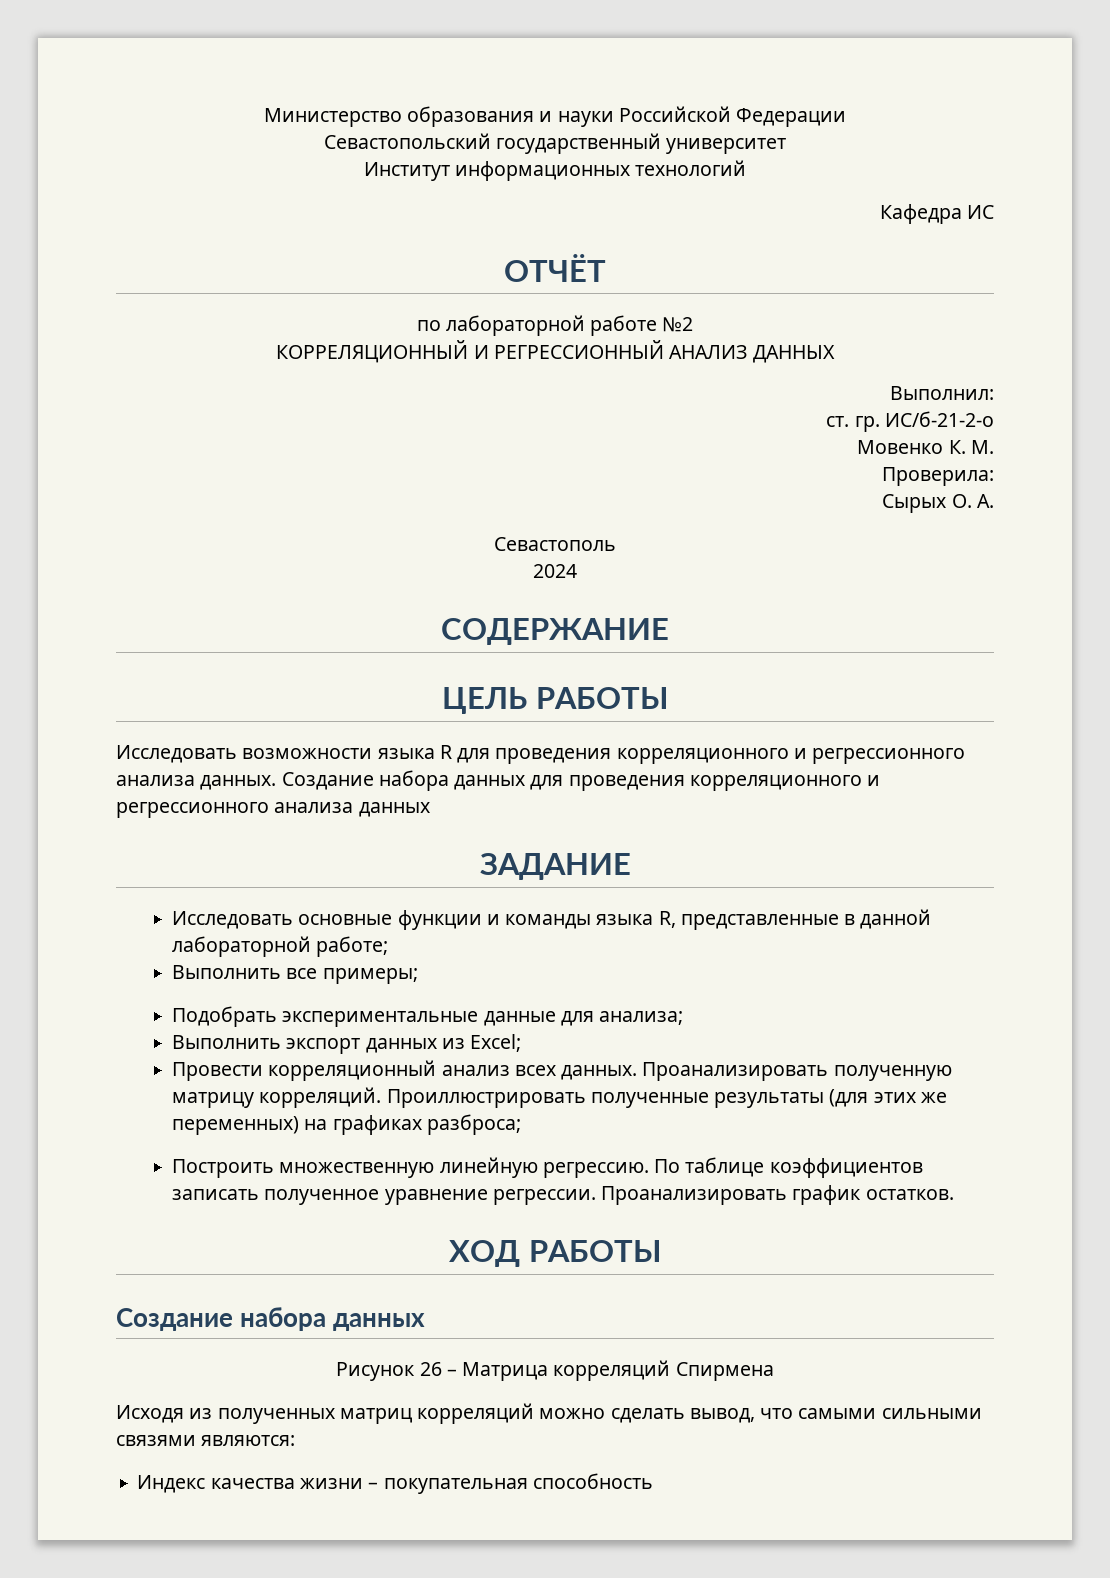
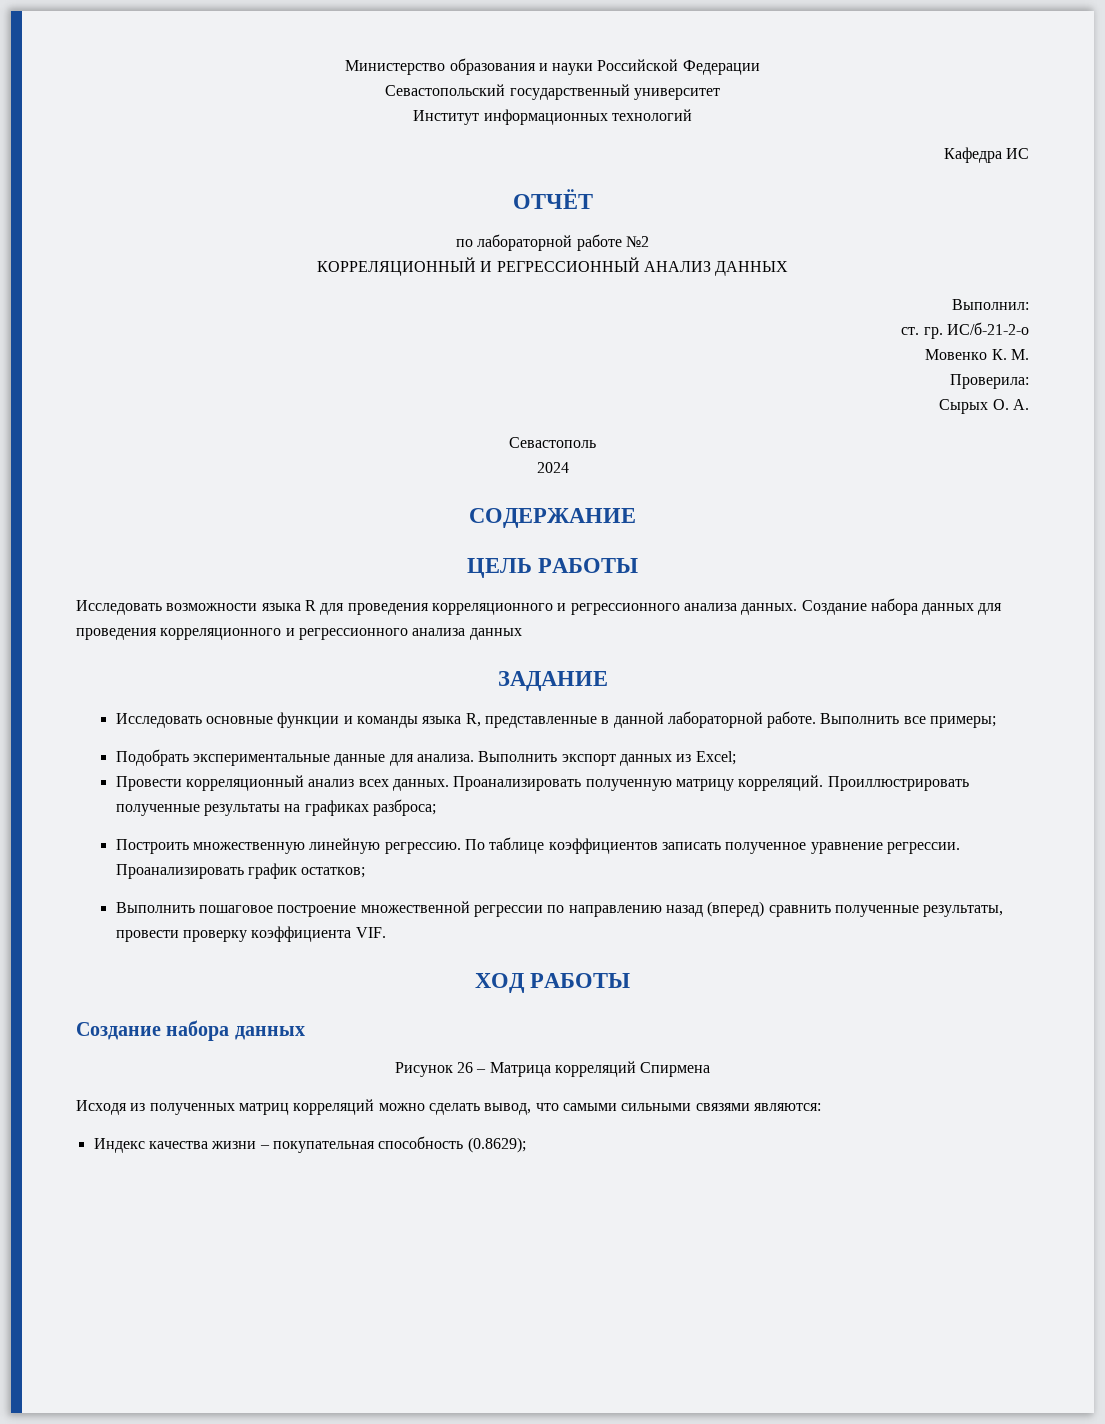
[316,936,389,957] работе; // -> [767,711,817,728] работе.
[599,1011,684,1025] анализа; // -> [416,754,474,762] анализа.
[829,1089,947,1107] [172,1116,300,1135] (для этих же переменных) -> (280, 810) none
[865,1189,954,1200] остатков. -> [301,867,366,878] [115,901,1004,917] [115,926,386,942] остатков; // Выполнить пошаговое построение множественной регрессии по направлению назад (вперед) сравнить полученные результаты, провести проверку коэффициента VIF.
(653, 1481) none -> [467,1137,526,1153] (0.8629);

